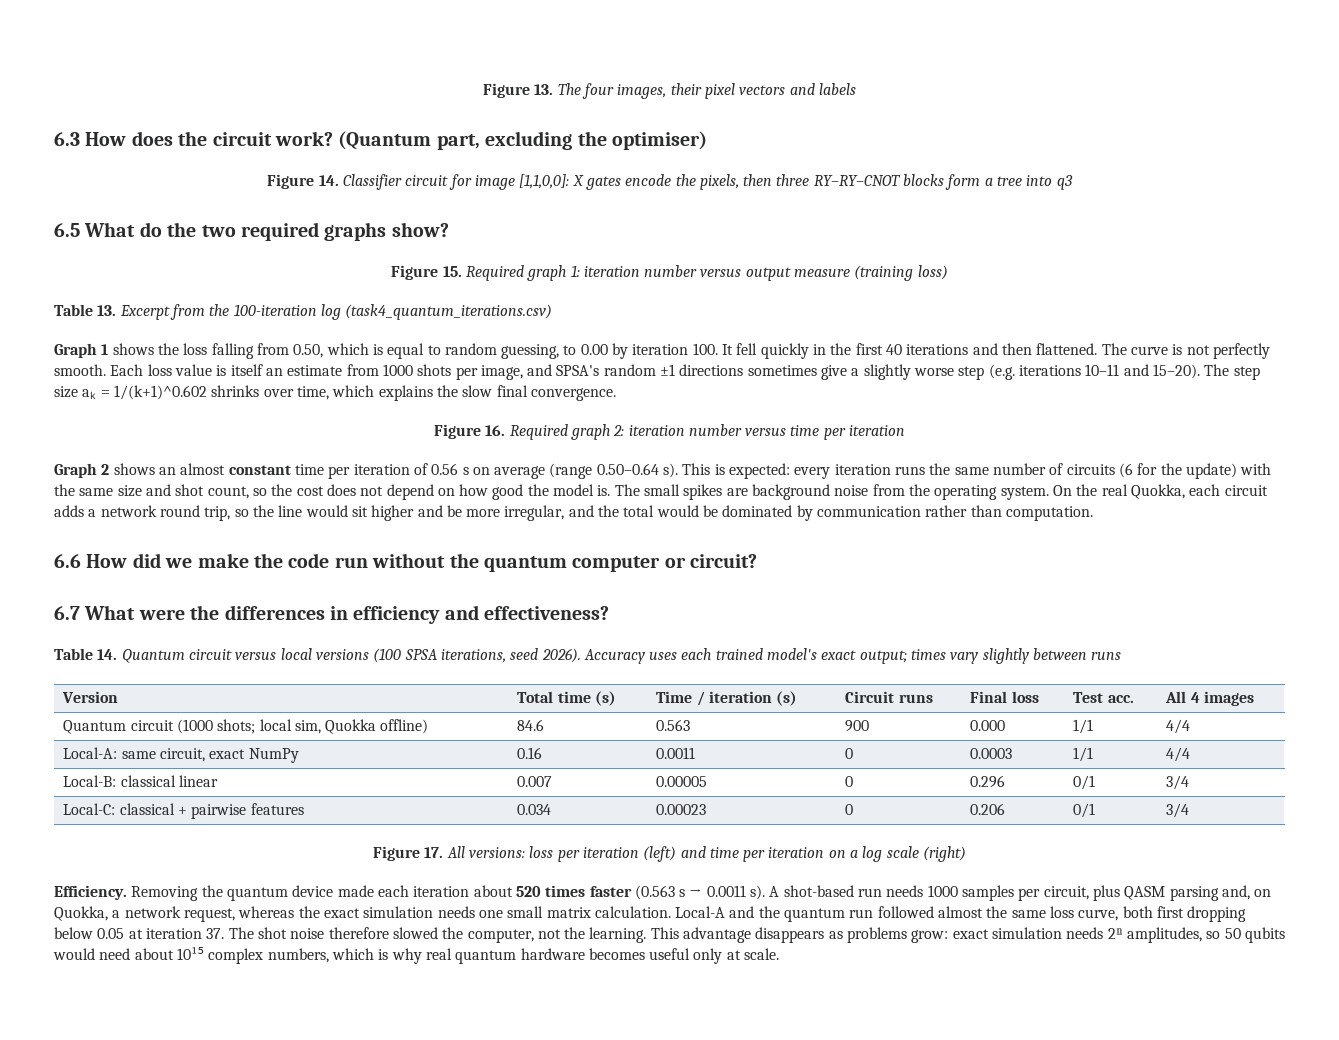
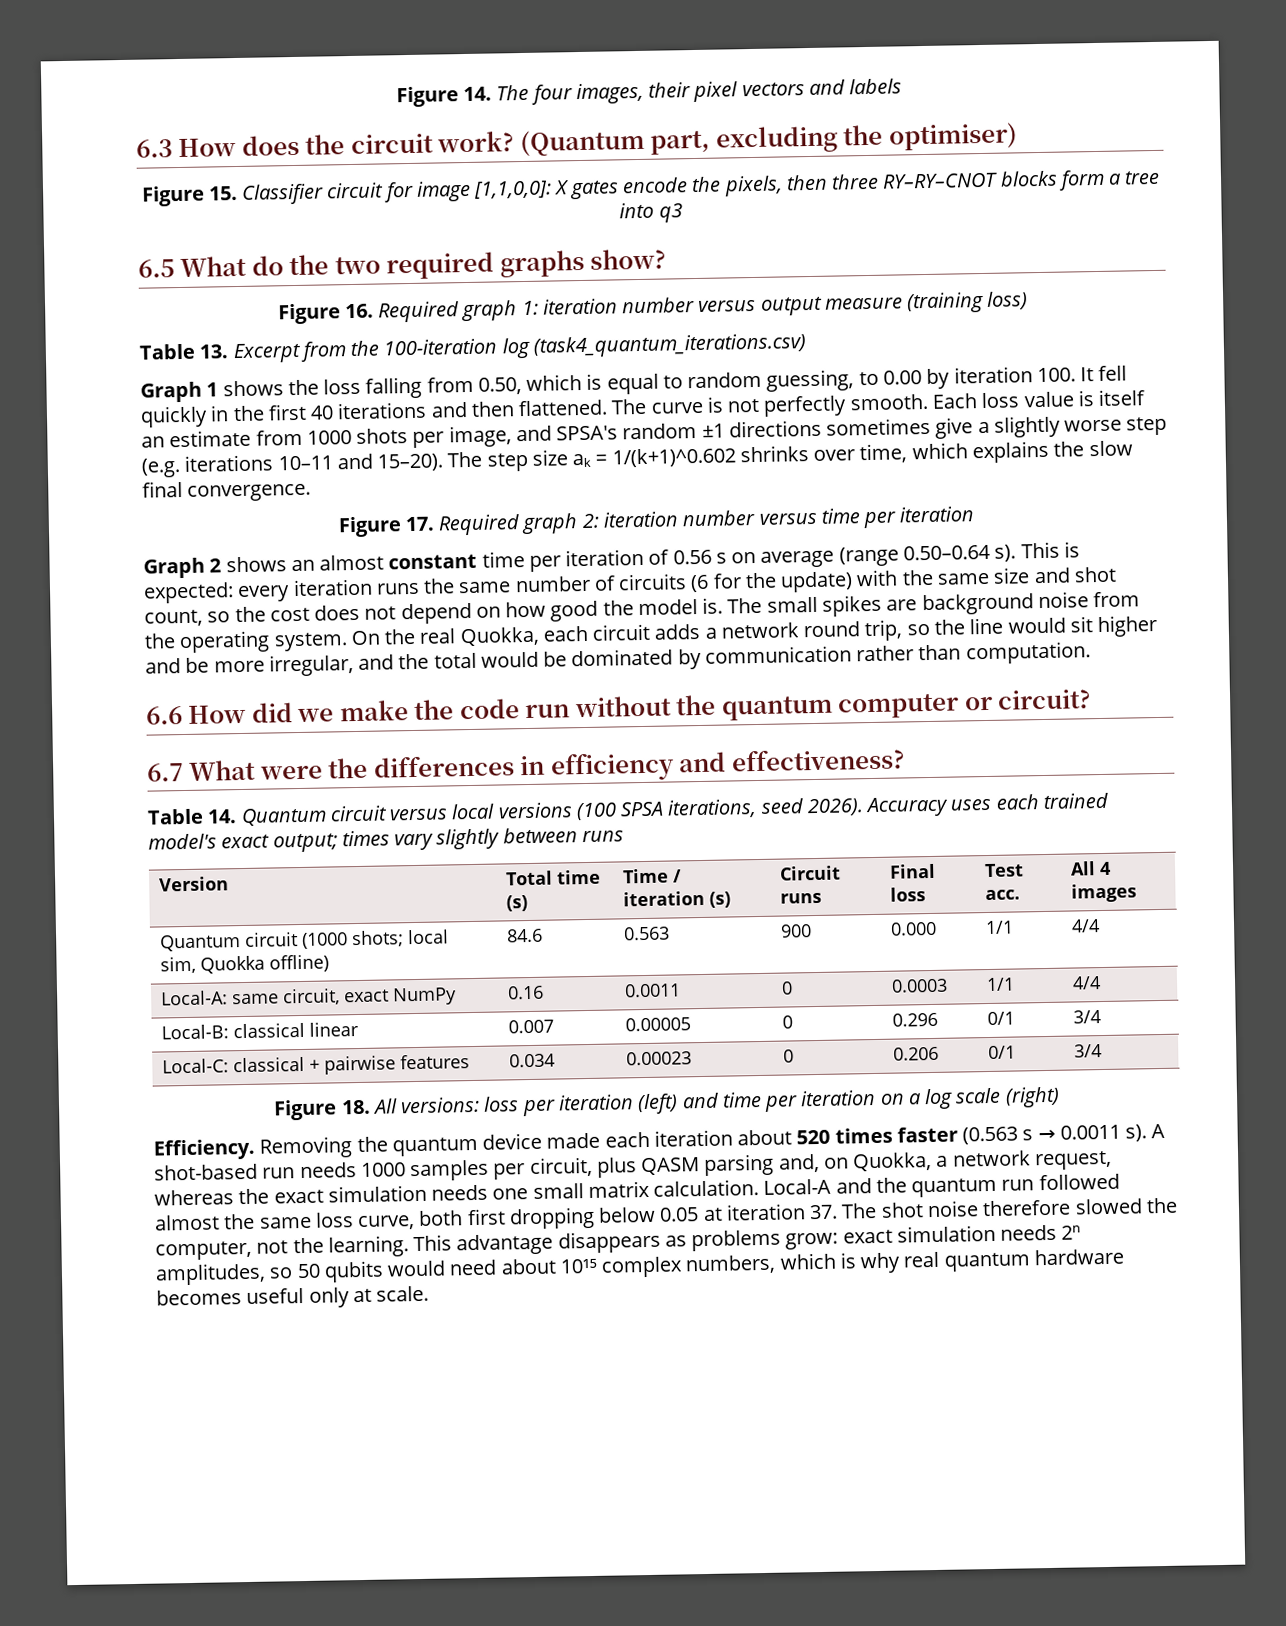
[483,83,554,98] Figure 13. -> [395,86,493,108] Figure 14.
[318,175,339,186] 14. -> [207,185,238,201] 15.
[442,266,462,277] 15. -> [344,303,374,319] 16.
[485,425,506,436] 16. -> [404,516,435,532] 17.
[424,847,444,858] 17. -> [340,1099,371,1115] 18.

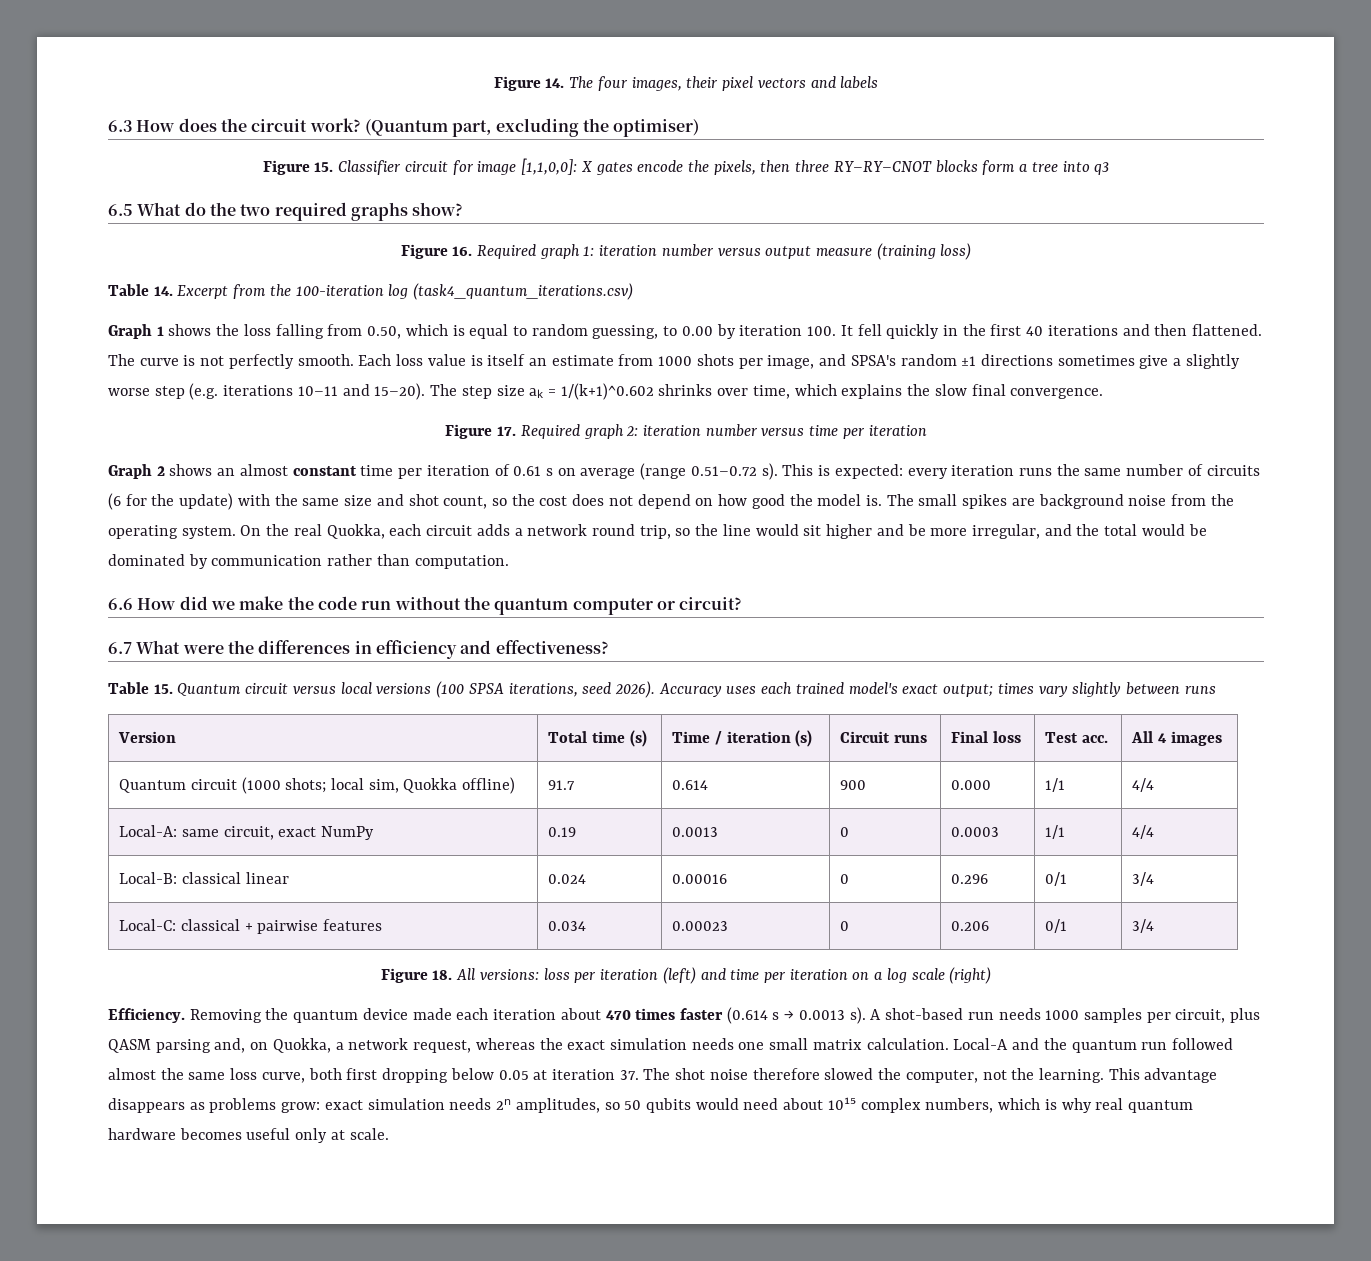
[199,344,229,359] 13. -> [153,286,173,296] 14.
[672,549,712,565] 0.56 -> [513,466,542,476] 0.61
[902,544,991,561] 0.50–0.64 -> [690,466,757,476] 0.51–0.72
[207,809,238,824] 14. -> [153,684,173,694] 15.
[507,928,544,943] [623,926,671,941] 84.6 | 0.563 -> [548,780,576,790] [672,780,709,790] 91.7 | 0.614
[508,985,545,1000] [624,983,682,998] 0.16 | 0.0011 -> [548,827,577,837] [672,827,719,837] 0.19 | 0.0013
[508,1019,555,1034] [625,1017,692,1032] 0.007 | 0.00005 -> [548,874,587,884] [672,874,728,884] 0.024 | 0.00016
[796,1129,831,1145] 520 -> [605,1010,631,1020] 470
[962,1126,1019,1145] (0.563 -> [726,1007,768,1024] (0.614
[1059,1124,1121,1140] 0.0011 -> [798,1010,845,1020] 0.0013

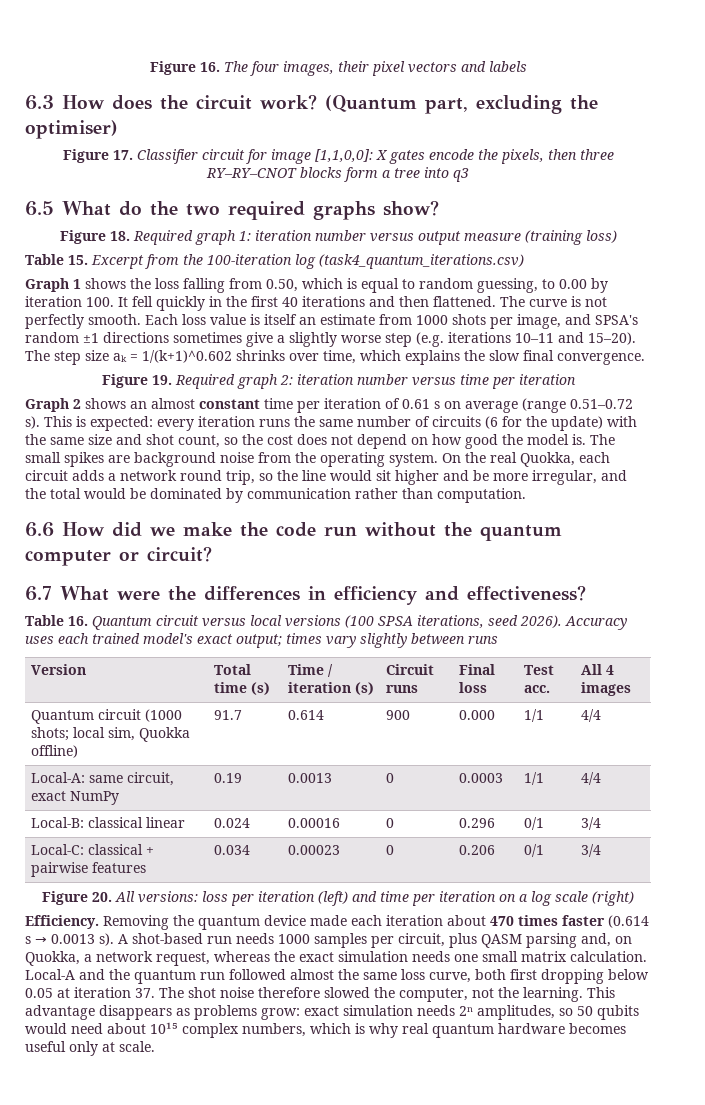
[493,76,565,91] Figure 14. -> [149,61,220,75] Figure 16.
[314,162,334,172] 15. -> [112,150,133,160] 17.
[452,246,473,256] 16. -> [109,231,130,241] 18.
[153,286,173,296] 14. -> [68,255,88,265] 15.
[497,426,517,436] 17. -> [151,375,172,385] 19.
[153,684,173,694] 15. -> [68,616,88,626] 16.
[432,970,453,980] 18. -> [92,892,112,902] 20.

